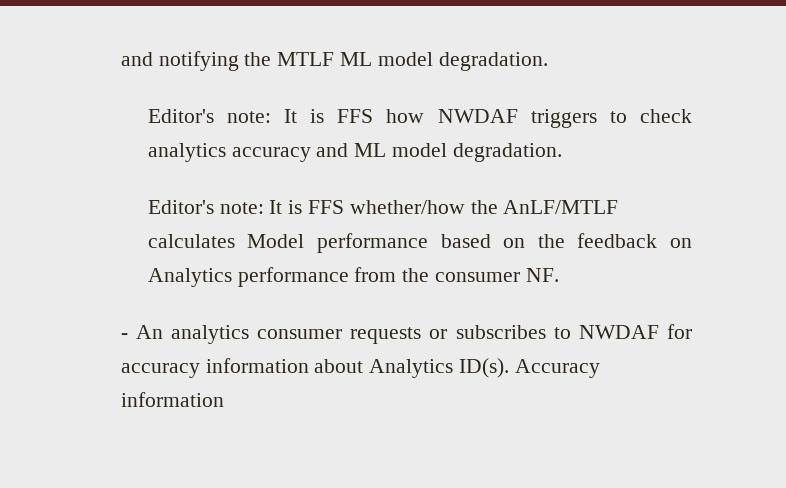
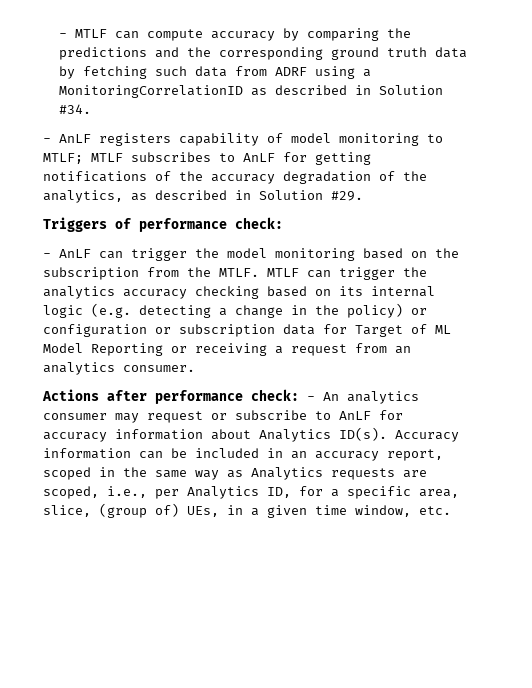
[120,51,548,71] [147,109,692,128] [147,143,562,162] [147,200,619,214] [147,233,693,253] [147,267,559,287] [120,325,659,344] and notifying the MTLF ML model degradation. // Editor's note: It is FFS how NWDAF triggers to check analytics accuracy and ML model degradation. // Editor's note: It is FFS whether/how the AnLF/MTLF calculates Model performance based on the feedback on Analytics performance from the consumer NF. // - An analytics consumer requests or subscribes to NWDAF -> [59,28,412,41] [59,47,468,60] [59,66,372,79] [59,85,444,98] [59,104,92,114] [43,133,444,146] [43,152,372,165] [43,171,428,184] [43,190,364,203] [43,217,284,232] [43,248,460,261] [43,267,428,280] [43,286,436,299] [43,303,428,318] [43,324,452,337] [43,343,412,356] [43,362,196,375] [42,389,420,404] [43,410,372,423] - MTLF can compute accuracy by comparing the predictions and the corresponding ground truth data by fetching such data from ADRF using a MonitoringCorrelationID as described in Solution #34. // - AnLF registers capability of model monitoring to MTLF; MTLF subscribes to AnLF for getting notifications of the accuracy degradation of the analytics, as described in Solution #29. // Triggers of performance check: // - AnLF can trigger the model monitoring based on the subscription from the MTLF. MTLF can trigger the analytics accuracy checking based on its internal logic (e.g. detecting a change in the policy) or configuration or subscription data for Target of ML Model Reporting or receiving a request from an analytics consumer. // Actions after performance check: - An analytics consumer may request or subscribe to AnLF
(224, 399) none -> [139,448,444,461] [43,467,428,480] [43,486,460,499] [43,503,452,518] can be included in an accuracy report, scoped in the same way as Analytics requests are scoped, i.e., per Analytics ID, for a specific area, slice, (group of) UEs, in a given time window, etc.

